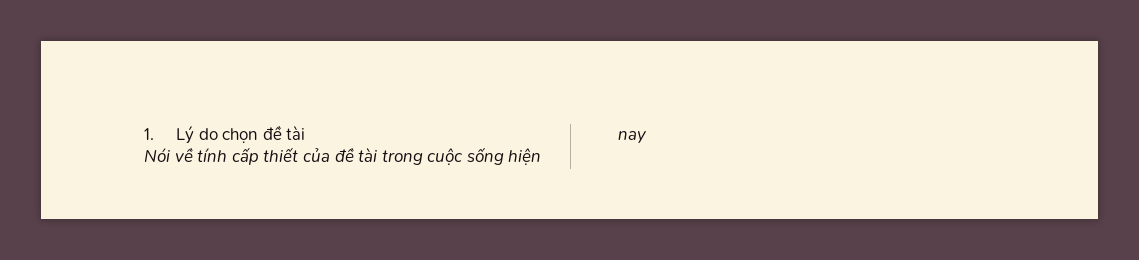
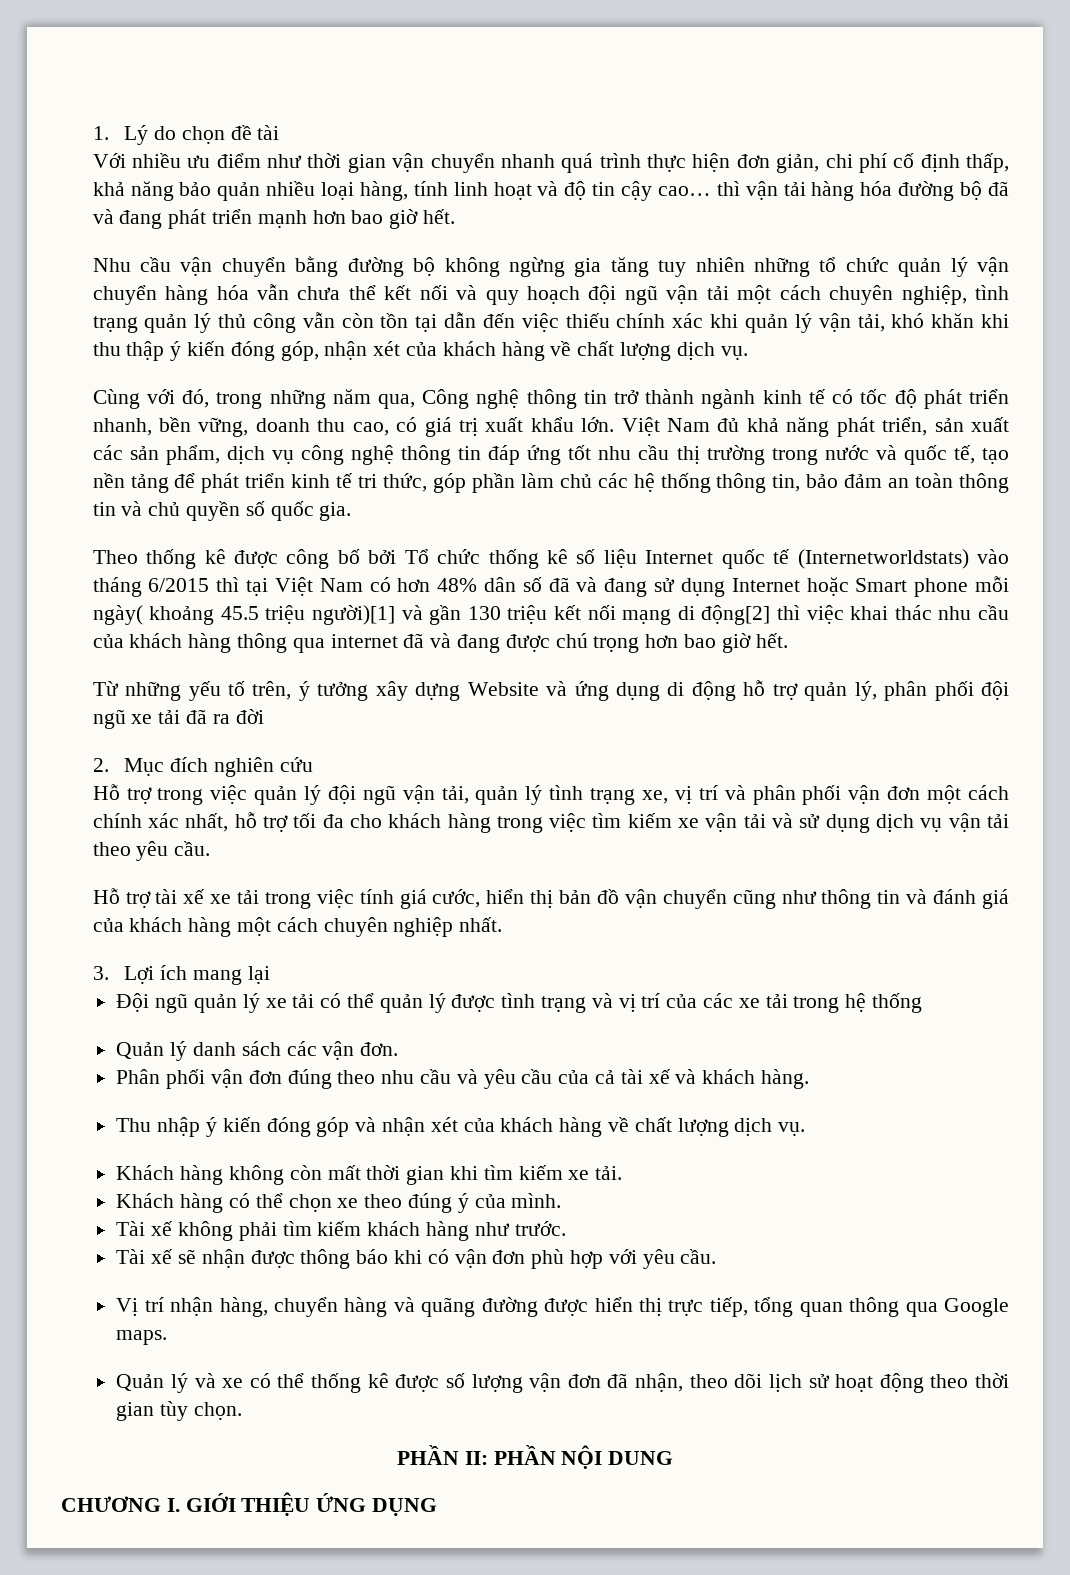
[143,147,542,165] [617,131,647,144] Nói về tính cấp thiết của đề tài trong cuộc sống hiện nay -> [92,153,1009,173] [92,181,1009,201] [92,209,456,229] [92,256,1010,277] [92,284,1010,305] [92,312,1010,333] [92,341,748,361] [92,389,1009,409] [92,417,1010,437] [92,445,1009,465] [92,473,1009,493] [92,501,352,521] [92,549,1009,569] [92,576,1009,597] [92,605,1009,625] [92,633,788,653] [92,680,1009,701] [92,709,264,729] [92,757,313,777] [92,784,1009,805] [92,812,1010,833] [92,841,211,861] [92,888,1009,909] [92,917,503,937] [92,965,270,985] [116,993,922,1013] [116,1041,399,1061] [116,1069,809,1089] [116,1117,806,1137] [116,1165,623,1185] [116,1193,562,1213] [116,1221,566,1241] [116,1249,717,1269] [116,1297,1009,1317] [116,1330,168,1345] [116,1373,1009,1393] [116,1401,242,1421] [396,1445,674,1469] [61,1492,438,1516] Với nhiều ưu điểm như thời gian vận chuyển nhanh quá trình thực hiện đơn giản, chi phí cố định thấp, khả năng bảo quản nhiều loại hàng, tính linh hoạt và độ tin cậy cao… thì vận tải hàng hóa đường bộ đã và đang phát triển mạnh hơn bao giờ hết. // Nhu cầu vận chuyển bằng đường bộ không ngừng gia tăng tuy nhiên những tổ chức quản lý vận chuyển hàng hóa vẫn chưa thể kết nối và quy hoạch đội ngũ vận tải một cách chuyên nghiệp, tình trạng quản lý thủ công vẫn còn tồn tại dẫn đến việc thiếu chính xác khi quản lý vận tải, khó khăn khi thu thập ý kiến đóng góp, nhận xét của khách hàng về chất lượng dịch vụ. // Cùng với đó, trong những năm qua, Công nghệ thông tin trở thành ngành kinh tế có tốc độ phát triển nhanh, bền vững, doanh thu cao, có giá trị xuất khẩu lớn. Việt Nam đủ khả năng phát triển, sản xuất các sản phẩm, dịch vụ công nghệ thông tin đáp ứng tốt nhu cầu thị trường trong nước và quốc tế, tạo nền tảng để phát triển kinh tế tri thức, góp phần làm chủ các hệ thống thông tin, bảo đảm an toàn thông tin và chủ quyền số quốc gia. // Theo thống kê được công bố bởi Tổ chức thống kê số liệu Internet quốc tế (Internetworldstats) vào tháng 6/2015 thì tại Việt Nam có hơn 48% dân số đã và đang sử dụng Internet hoặc Smart phone mỗi ngày( khoảng 45.5 triệu người)[1] và gần 130 triệu kết nối mạng di động[2] thì việc khai thác nhu cầu của khách hàng thông qua internet đã và đang được chú trọng hơn bao giờ hết. // Từ những yếu tố trên, ý tưởng xây dựng Website và ứng dụng di động hỗ trợ quản lý, phân phối đội ngũ xe tải đã ra đời // 2. Mục đích nghiên cứu // Hỗ trợ trong việc quản lý đội ngũ vận tải, quản lý tình trạng xe, vị trí và phân phối vận đơn một cách chính xác nhất, hỗ trợ tối đa cho khách hàng trong việc tìm kiếm xe vận tải và sử dụng dịch vụ vận tải theo yêu cầu. // Hỗ trợ tài xế xe tải trong việc tính giá cước, hiển thị bản đồ vận chuyển cũng như thông tin và đánh giá của khách hàng một cách chuyên nghiệp nhất. // 3. Lợi ích mang lại // Đội ngũ quản lý xe tải có thể quản lý được tình trạng và vị trí của các xe tải trong hệ thống // Quản lý danh sách các vận đơn. // Phân phối vận đơn đúng theo nhu cầu và yêu cầu của cả tài xế và khách hàng. // Thu nhập ý kiến đóng góp và nhận xét của khách hàng về chất lượng dịch vụ. // Khách hàng không còn mất thời gian khi tìm kiếm xe tải. // Khách hàng có thể chọn xe theo đúng ý của mình. // Tài xế không phải tìm kiếm khách hàng như trước. // Tài xế sẽ nhận được thông báo khi có vận đơn phù hợp với yêu cầu. // Vị trí nhận hàng, chuyển hàng và quãng đường được hiển thị trực tiếp, tổng quan thông qua Google maps. // Quản lý và xe có thể thống kê được số lượng vận đơn đã nhận, theo dõi lịch sử hoạt động theo thời gian tùy chọn. // PHẦN II: PHẦN NỘI DUNG // CHƯƠNG I. GIỚI THIỆU ỨNG DỤNG

